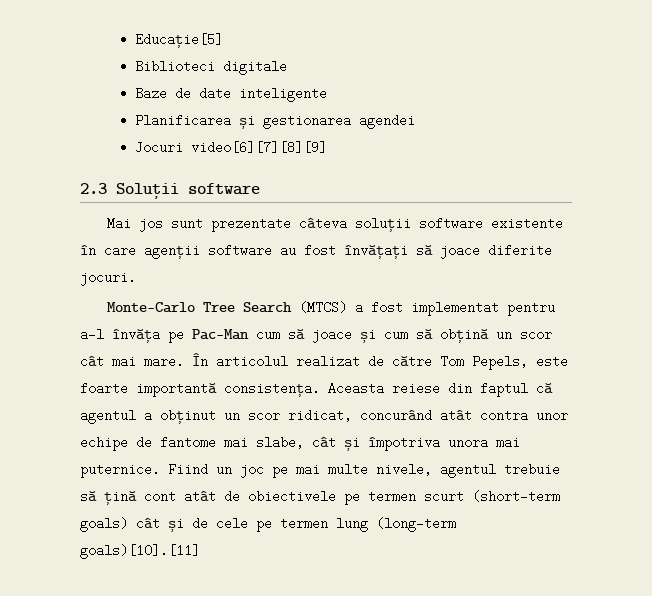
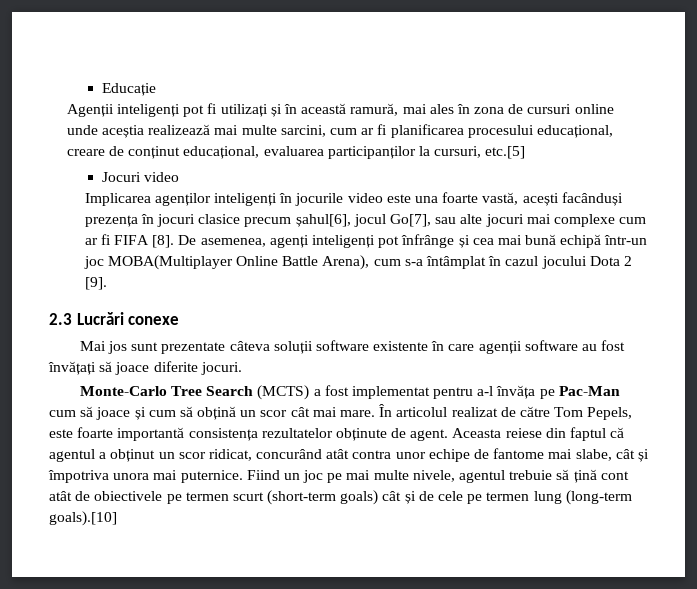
[134,33,223,48] [134,60,287,75] [134,87,327,102] [134,114,415,129] [134,141,327,154] Educație[5] // Biblioteci digitale // Baze de date inteligente // Planificarea și gestionarea agendei // Jocuri video[6][7][8][9] -> [101,83,156,96] [66,103,614,117] [66,124,613,138] [66,146,526,159] [101,172,179,182] [84,192,623,206] [84,214,647,227] [84,234,648,248] [83,255,632,270] [84,277,107,290] Educație // Agenții inteligenți pot fi utilizați și în această ramură, mai ales în zona de cursuri online unde aceștia realizează mai multe sarcini, cum ar fi planificarea procesului educațional, creare de conținut educațional, evaluarea participanților la cursuri, etc.[5] // Jocuri video // Implicarea agenților inteligenți în jocurile video este una foarte vastă, acești facânduși prezența în jocuri clasice precum șahul[6], jocul Go[7], sau alte jocuri mai complexe cum ar fi FIFA [8]. De asemenea, agenți inteligenți pot înfrânge și cea mai bună echipă într-un joc MOBA(Multiplayer Online Battle Arena), cum s-a întâmplat în cazul jocului Dota 2 [9].
[116,183,260,199] Soluții software -> [76,312,180,325] Lucrări conexe
[298,301,347,314] (MTCS) -> [257,385,310,400] (MCTS)
[224,382,320,397] consistența. -> [188,428,449,441] consistența rezultatelor obținute de agent.
[80,544,200,559] goals)[10].[11] -> [49,511,117,526] goals).[10]

